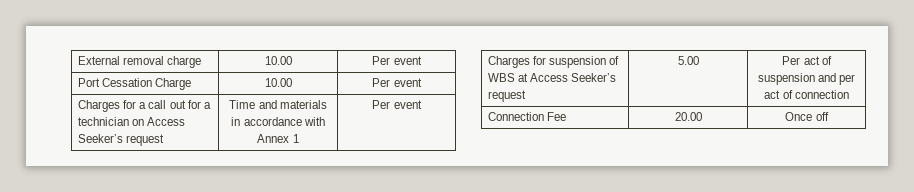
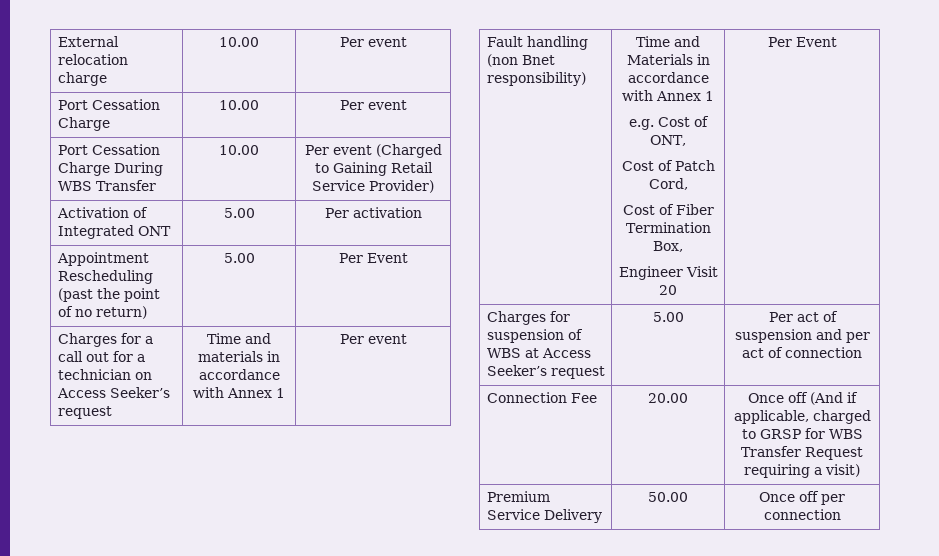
[123,56,165,65] removal -> [57,54,128,65] relocation
(422, 82) none -> [57,144,160,155] [57,162,163,176] [57,180,156,191] [219,145,259,155] [304,144,442,158] [314,162,433,176] [312,180,434,193] [56,207,148,218] [57,225,171,239] [223,208,255,218] [324,207,422,218] [56,252,149,266] [57,270,153,284] [57,288,160,302] [57,306,147,319] [223,253,255,263] [338,253,408,263] // Port Cessation Charge During WBS Transfer | 10.00 | Per event (Charged to Gaining Retail Service Provider) // Activation of Integrated ONT | 5.00 | Per activation // Appointment Rescheduling (past the point of no return) | 5.00 | Per Event
(422, 104) none -> [486,36,589,50] [486,54,555,67] [486,72,586,86] [636,36,700,47] [626,54,710,65] [627,72,709,83] [622,90,714,101] [629,116,709,130] [650,135,687,146] [621,160,715,171] [648,178,688,190] [622,204,714,215] [625,222,711,233] [653,241,683,252] [618,266,718,280] [659,285,677,295] [767,37,837,47] // Fault handling (non Bnet responsibility) | Time and Materials in accordance with Annex 1 // e.g. Cost of ONT, // Cost of Patch Cord, // Cost of Fiber Termination Box, // Engineer Visit 20 | Per Event
(829, 116) none -> [810,392,858,405] [733,410,871,424] [741,428,863,439] [741,446,863,460] [744,464,860,478] [486,491,550,502] [486,509,602,523] [648,492,688,502] [759,491,845,505] [763,509,841,520] (And if applicable, charged to GRSP for WBS Transfer Request requiring a visit) // Premium Service Delivery | 50.00 | Once off per connection

